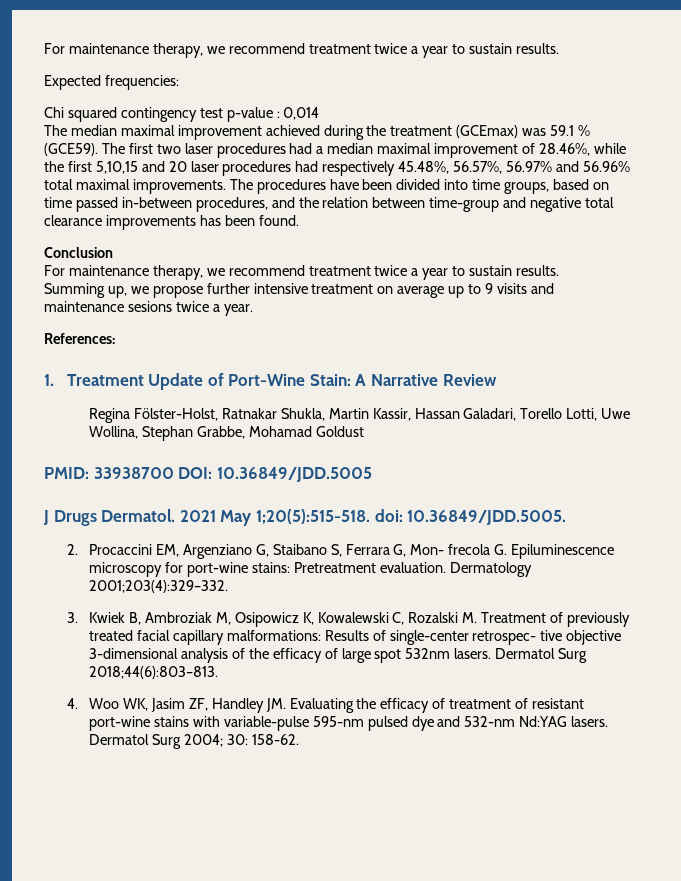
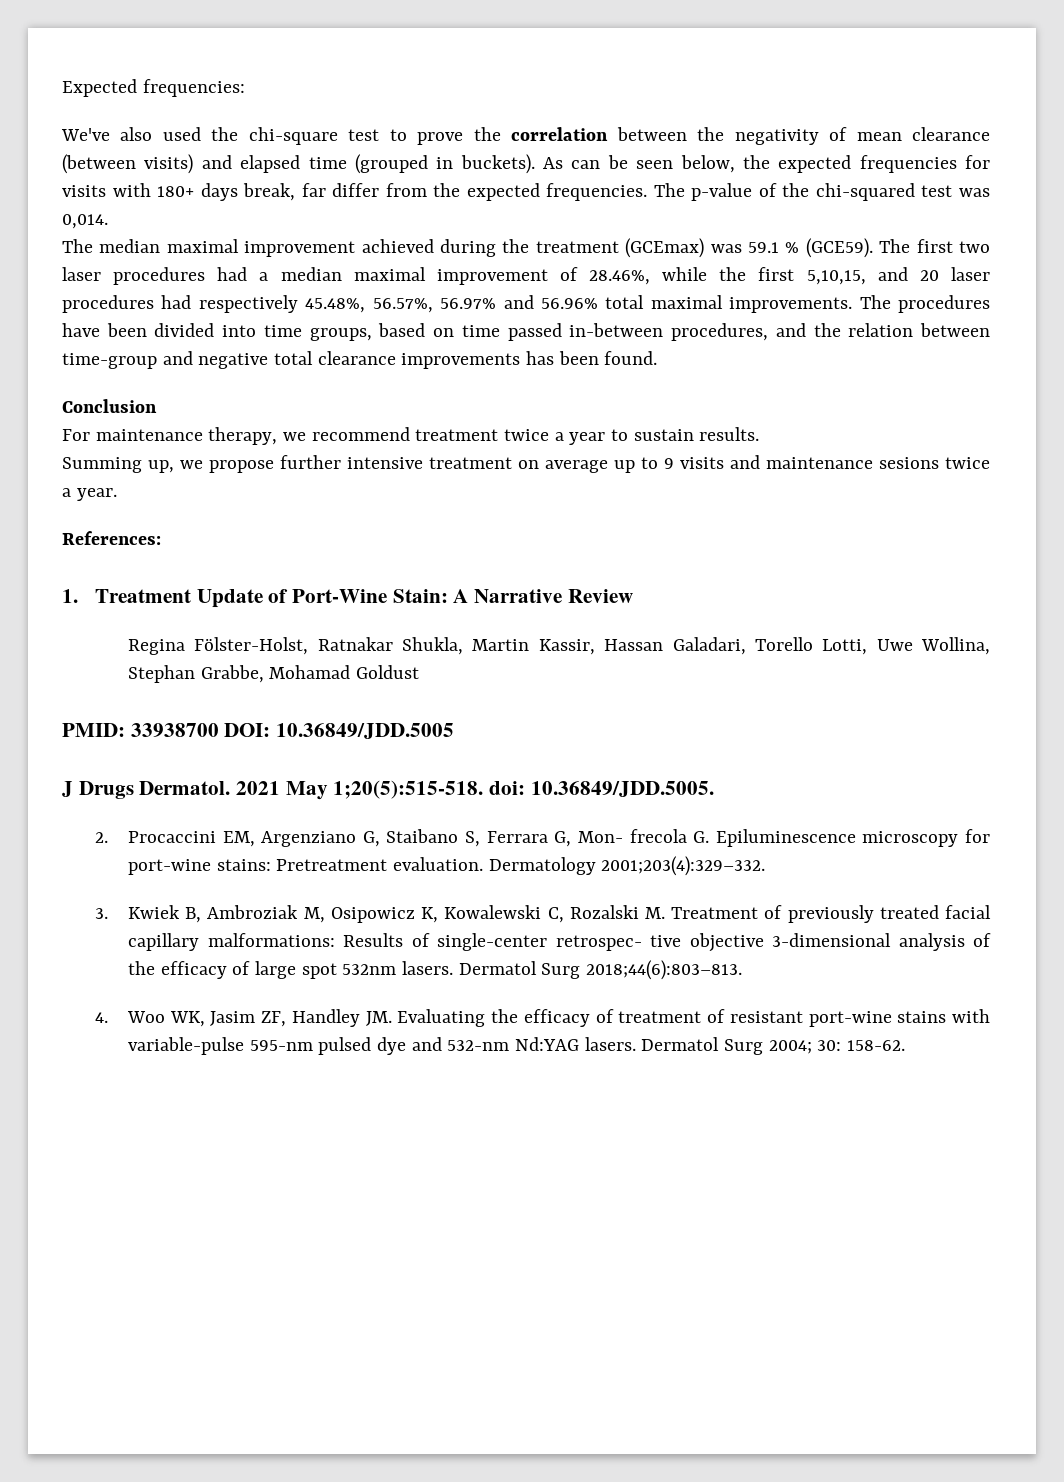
[44,43,560,58] [44,75,179,90] [44,107,320,122] For maintenance therapy, we recommend treatment twice a year to sustain results. // Expected frequencies: // Chi squared contingency test p-value : 0,014 -> [62,79,245,97] [61,127,990,145] [62,154,990,174] [62,183,990,201] [62,214,108,229] Expected frequencies: // We've also used the chi-square test to prove the correlation between the negativity of mean clearance (between visits) and elapsed time (grouped in buckets). As can be seen below, the expected frequencies for visits with 180+ days break, far differ from the expected frequencies. The p-value of the chi-squared test was 0,014.
[95,161,138,174] 5,10,15 -> [806,270,866,285] 5,10,15,

